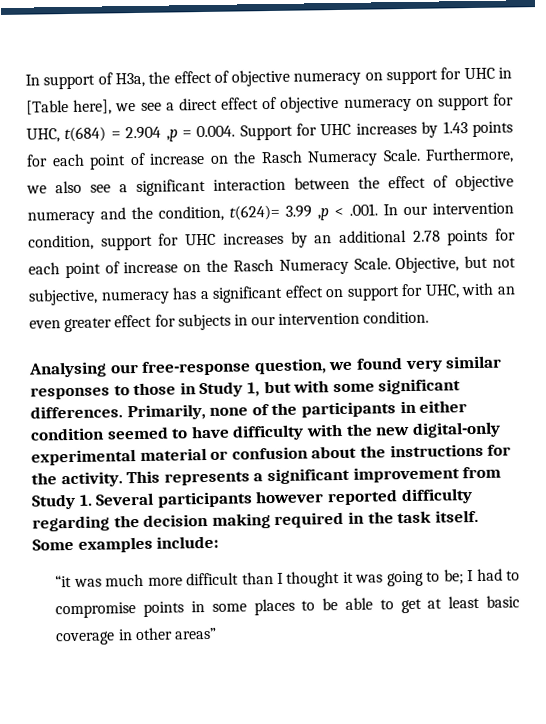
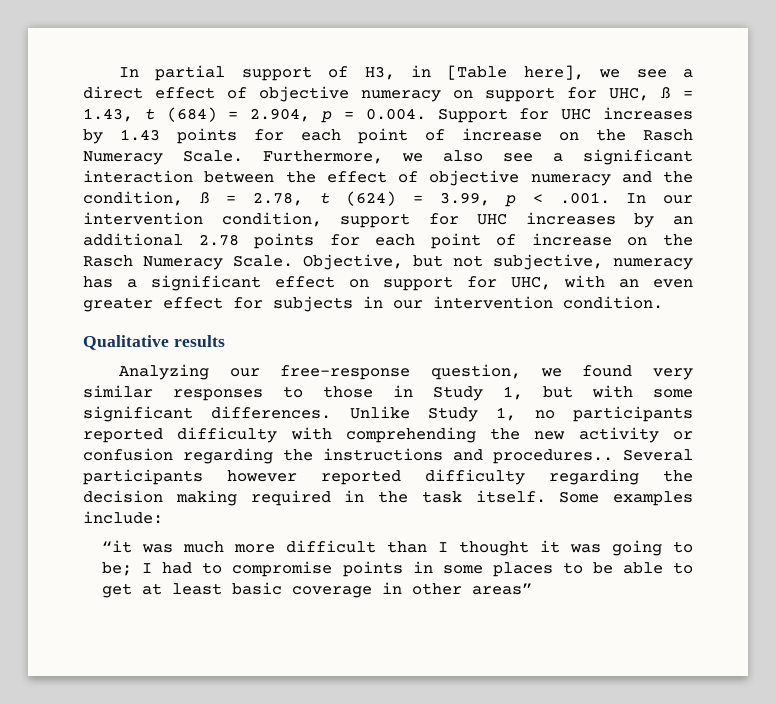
[25,74,40,86] In -> [118,65,226,81] In partial
[114,67,495,88] H3a, the effect of objective numeracy on support for UHC -> [364,66,395,80] H3,
[64,126,178,143] t(684) = 2.904 ,p -> [661,87,693,99] [83,107,333,123] ß = 1.43, t (684) = 2.904, p
[229,204,329,221] t(624)= 3.99 ,p -> [199,191,517,207] ß = 2.78, t (624) = 3.99, p
[28,361,107,378] Analysing -> [83,335,225,350] [118,364,209,380] Qualitative results // Analyzing
[126,400,468,421] [30,425,230,441] Primarily, none of the participants in either condition seemed to have -> [349,406,693,422] [83,428,163,443] Unlike Study 1, no participants reported
(343, 430) none -> [345,427,476,443] comprehending
[411,421,501,438] [31,447,207,466] digital-only experimental material -> [578,427,659,443] activity
[311,445,358,459] about -> [183,448,273,464] regarding
[487,444,512,456] [31,466,502,488] [31,493,93,510] for the activity. This represents a significant improvement from Study 1. -> [453,449,613,464] and procedures..

